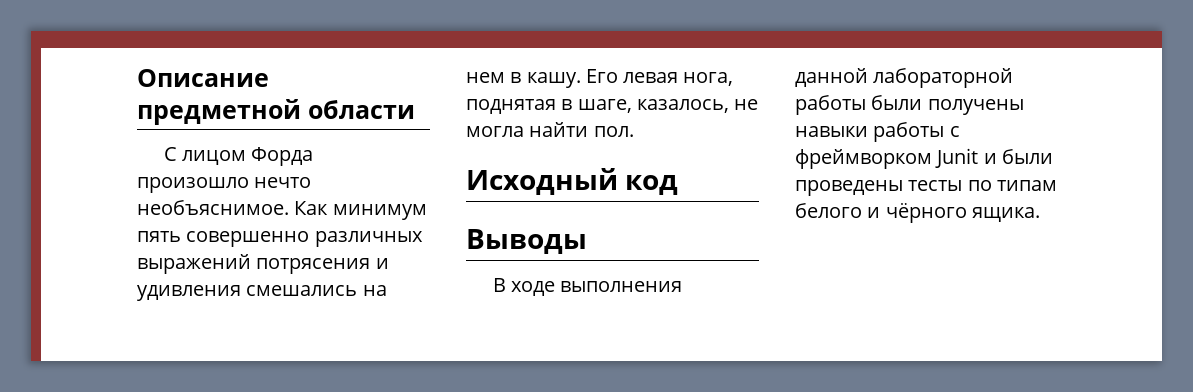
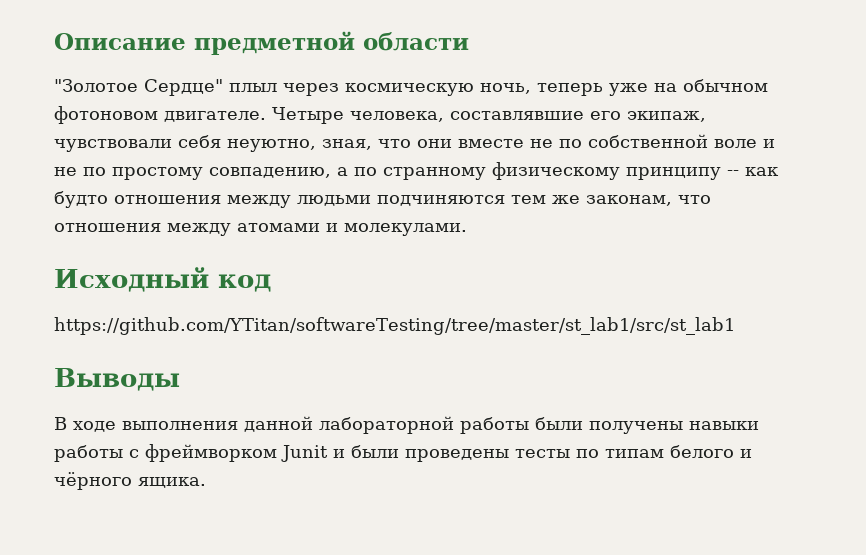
[163,147,314,166] [137,177,312,193] [137,200,427,220] [137,231,423,247] [137,254,389,274] [137,285,387,301] [466,69,734,88] [466,99,759,114] [466,122,634,137] С лицом Форда произошло нечто необъяснимое. Как минимум пять совершенно различных выражений потрясения и удивления смешались на нем в кашу. Его левая нога, поднятая в шаге, казалось, не могла найти пол. -> [54,79,768,96] [54,106,706,124] [54,134,775,152] [54,162,779,180] [54,191,711,208] [54,223,467,236] "Золотое Сердце" плыл через космическую ночь, теперь уже на обычном фотоновом двигателе. Четыре человека, составлявшие его экипаж, чувствовали себя неуютно, зная, что они вместе не по собственной воле и не по простому совпадению, а по странному физическому принципу -- как будто отношения между людьми подчиняются тем же законам, что отношения между атомами и молекулами.
(679, 185) none -> [54,317,735,335] // https://github.com/YTitan/softwareTesting/tree/master/st_lab1/src/st_lab1

